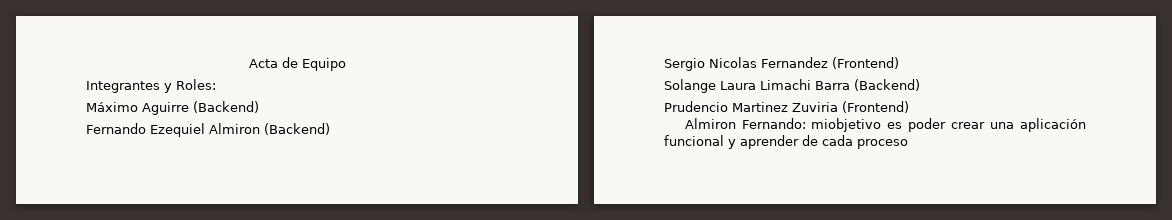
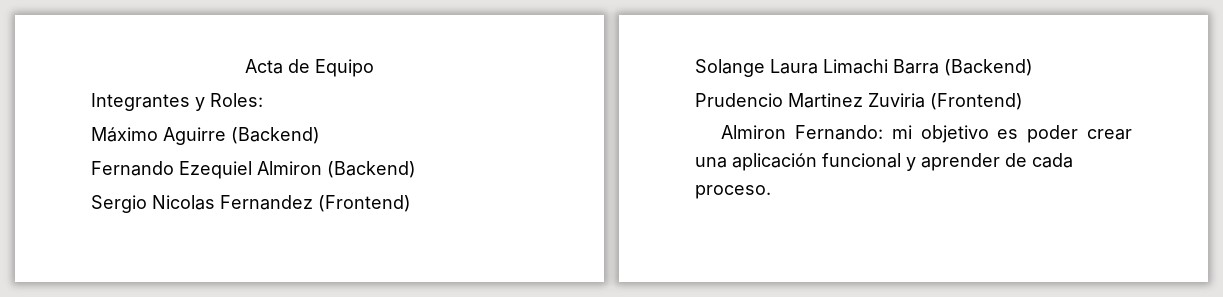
[811,118,882,132] miobjetivo -> [891,125,989,143] mi objetivo
[857,139,908,149] proceso -> [695,185,771,199] proceso.

